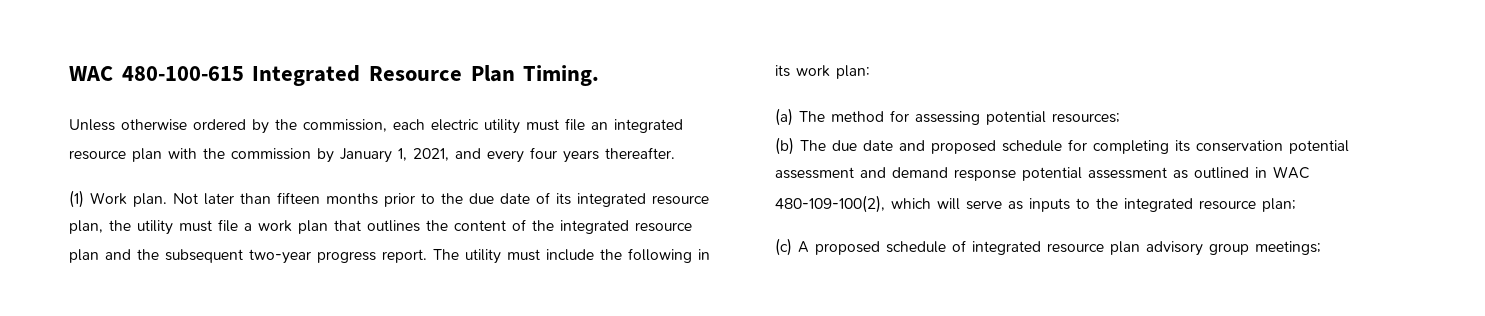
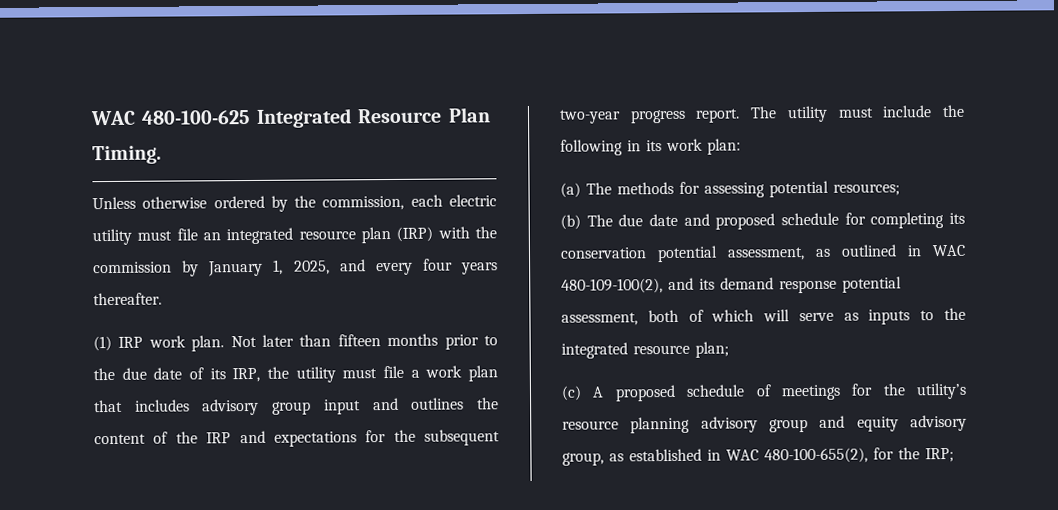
[69,66,244,81] WAC 480-100-615 -> [90,109,251,126] WAC 480-100-625
(162, 155) none -> [396,226,434,242] (IRP)
[413,148,449,161] 2021, -> [293,260,330,275] 2025,
[90,192,127,205] Work -> [118,335,186,348] IRP work
[577,193,709,207] [69,220,103,234] integrated resource plan, -> [232,367,261,383] IRP,
(361, 225) none -> [134,397,399,416] includes advisory group input and
[560,220,692,234] [69,249,131,263] integrated resource plan and -> [206,430,387,447] IRP and expectations for
[831,111,884,122] method -> [616,181,674,195] methods
[775,167,1167,181] assessment and demand response potential assessment -> [727,247,805,261] assessment,
(885, 204) none -> [667,276,902,294] [561,309,704,326] and its demand response potential assessment, both of
[972,241,1321,256] integrated resource plan advisory group meetings; -> [780,382,967,401] [562,414,967,434] [562,447,954,466] meetings for the utility’s resource planning advisory group and equity advisory group, as established in WAC 480-100-655(2), for the IRP;

